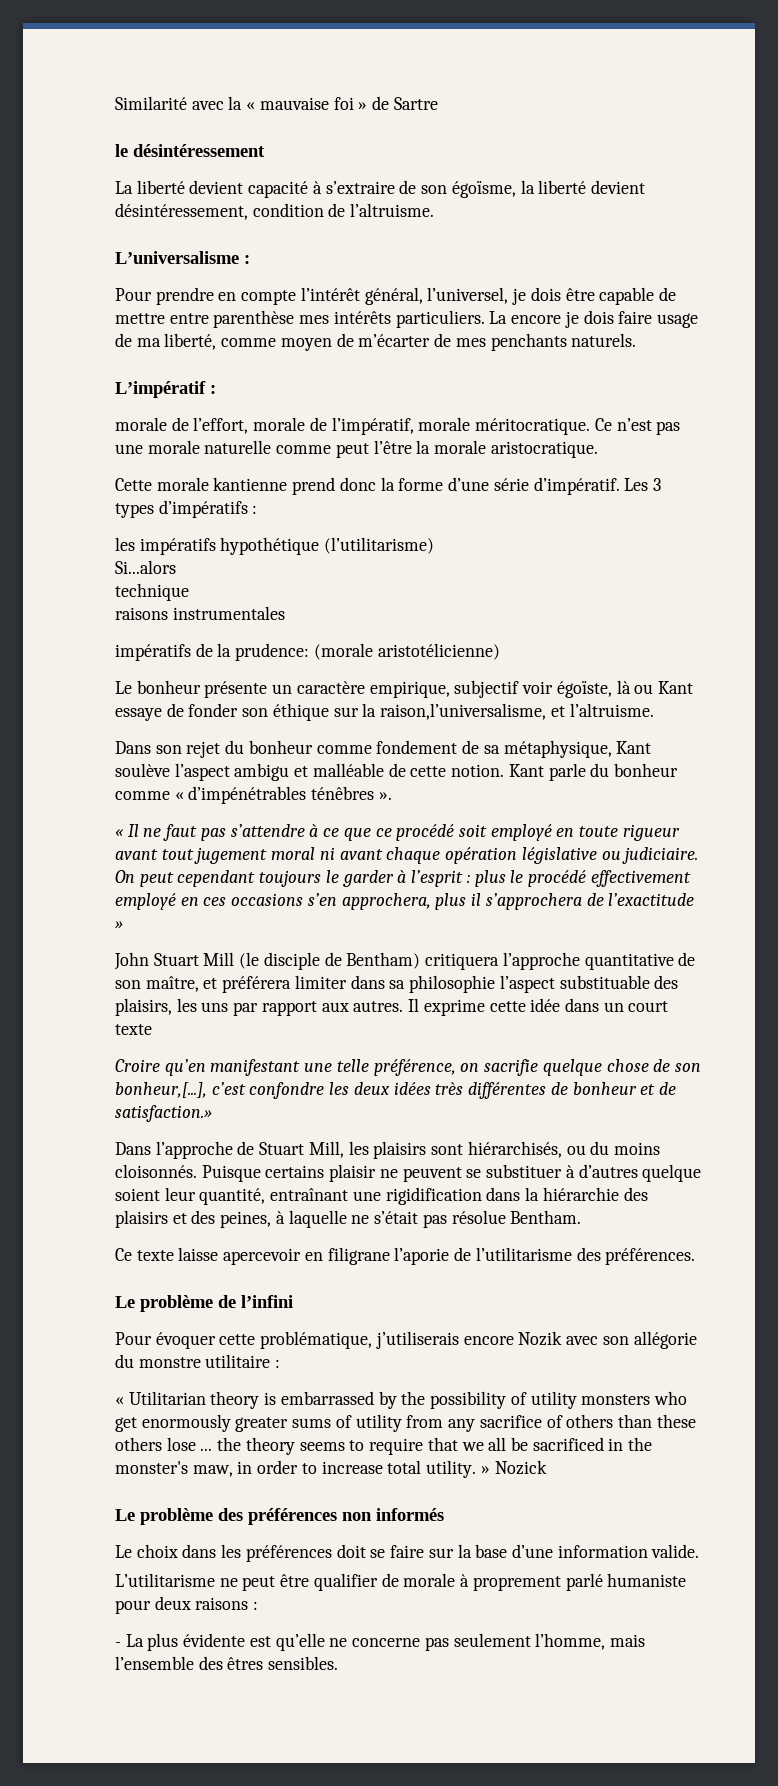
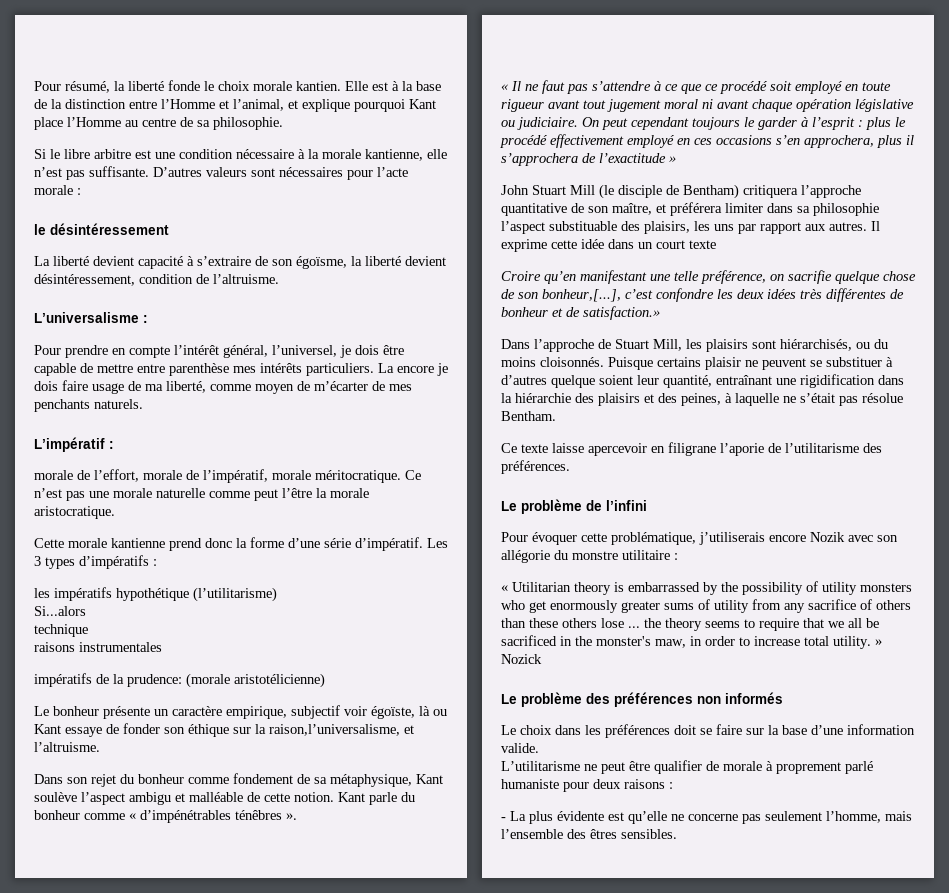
[115,96,438,110] Similarité avec la « mauvaise foi » de Sartre -> [34,80,441,93] [34,99,436,112] [34,117,283,130] [34,149,447,161] [34,166,408,180] [34,185,81,195] Pour résumé, la liberté fonde le choix morale kantien. Elle est à la base de la distinction entre l’Homme et l’animal, et explique pourquoi Kant place l’Homme au centre de sa philosophie. // Si le libre arbitre est une condition nécessaire à la morale kantienne, elle n’est pas suffisante. D’autres valeurs sont nécessaires pour l’acte morale :

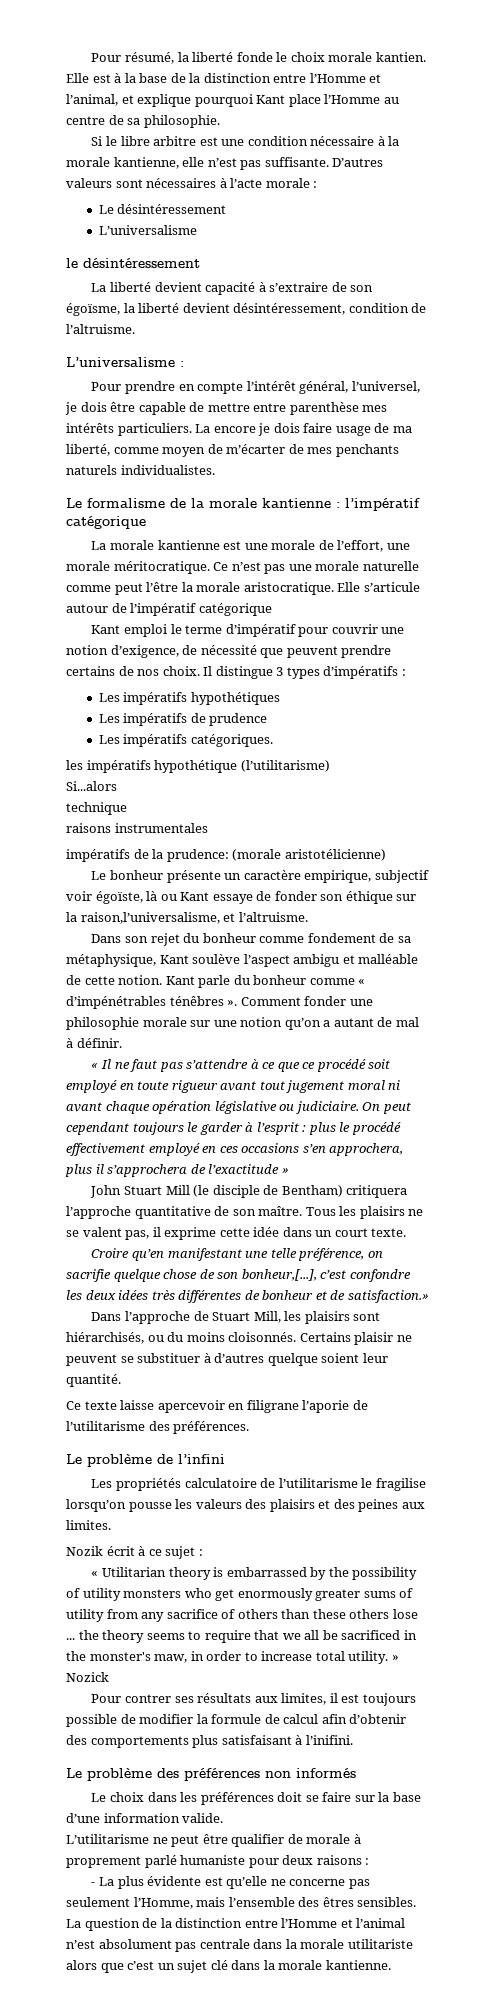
[347,170,373,180] pour -> [219,178,227,188] à
(81, 191) none -> [98,204,227,214] [98,225,197,235] // Le désintéressement // L’universalisme
[94,399,143,409] [34,437,114,452] [34,469,268,483] naturels. // L’impératif : // morale de l’effort, morale de l’impératif, -> [66,465,215,475] [66,498,420,511] [66,516,146,529] [91,540,410,552] naturels individualistes. // Le formalisme de la morale kantienne : l’impératif catégorique // La morale kantienne est une morale de l’effort, une
[34,537,448,551] [34,555,157,569] // Cette morale kantienne prend donc la forme d’une série d’impératif. Les 3 types d’impératifs : -> [337,582,420,592] [66,603,272,616] [91,624,405,637] [66,645,392,658] [66,666,406,679] [98,692,280,705] [98,713,268,726] [98,734,273,747] Elle s’articule autour de l’impératif catégorique // Kant emploi le terme d’impératif pour couvrir une notion d’exigence, de nécessité que peuvent prendre certains de nos choix. Il distingue 3 types d’impératifs : // Les impératifs hypothétiques // Les impératifs de prudence // Les impératifs catégoriques.
(297, 816) none -> [240,996,373,1006] [66,1017,419,1030] [66,1038,122,1048] Comment fonder une philosophie morale sur une notion qu’on a autant de mal à définir.
[612,202,879,216] [501,221,880,234] maître, et préférera limiter dans sa philosophie l’aspect substituable des plaisirs, les uns par rapport aux autres. Il -> [258,1206,424,1219] [66,1227,161,1240] maître. Tous les plaisirs ne se valent pas, il
[689,240,716,249] texte -> [371,1228,407,1237] texte.
[608,357,701,370] Puisque certains -> [299,1332,351,1342] Certains
[663,374,904,388] [501,393,903,406] [501,411,556,421] quantité, entraînant une rigidification dans la hiérarchie des plaisirs et des peines, à laquelle ne s’était pas résolue Bentham. -> [66,1374,121,1387] quantité.
[501,532,898,545] [501,550,670,563] Pour évoquer cette problématique, j’utiliserais encore Nozik avec son allégorie du monstre utilitaire -> [91,1478,426,1491] [66,1499,425,1512] [66,1520,111,1530] [66,1546,196,1559] Les propriétés calculatoire de l’utilitarisme le fragilise lorsqu’on pousse les valeurs des plaisirs et des peines aux limites. // Nozik écrit à ce sujet
(542, 659) none -> [91,1693,416,1706] [66,1714,407,1727] [66,1735,353,1748] // Pour contrer ses résultats aux limites, il est toujours possible de modifier la formule de calcul afin d’obtenir des comportements plus satisfaisant à l’inifini.
[826,811,881,823] l’homme, -> [133,1897,193,1909] l’Homme,
(677, 834) none -> [66,1918,406,1931] [66,1939,413,1952] [66,1960,391,1973] La question de la distinction entre l’Homme et l’animal n’est absolument pas centrale dans la morale utilitariste alors que c’est un sujet clé dans la morale kantienne.

